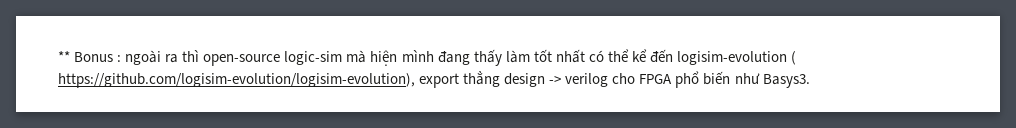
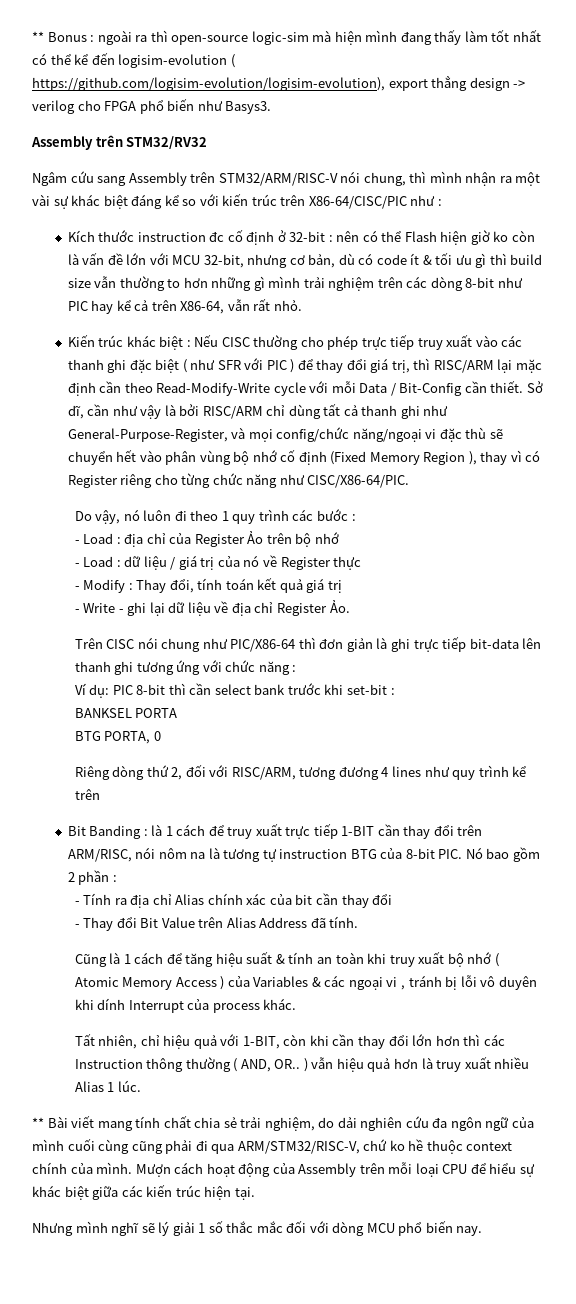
(810, 81) none -> [31,135,208,150] [32,171,541,186] [32,193,442,209] [67,229,535,245] [67,252,543,268] [67,276,523,291] [67,298,302,314] [67,334,523,350] [67,358,542,373] [67,380,543,396] [67,403,449,419] [67,427,503,442] [67,449,541,465] [67,473,410,488] [74,509,356,524] [74,531,339,547] [74,555,362,570] [74,577,342,593] [74,600,350,616] [74,636,542,652] [74,660,297,675] [74,683,395,698] [74,708,178,718] [74,731,161,744] [74,764,527,780] [74,789,100,800] [67,823,483,839] [67,847,540,862] [67,870,117,885] [74,893,393,908] [74,916,359,931] [74,951,499,967] [74,975,537,990] [74,998,297,1013] [74,1033,505,1049] [74,1056,530,1072] [74,1080,141,1092] [32,1115,534,1131] [32,1138,513,1154] [32,1162,535,1177] [32,1184,255,1200] [32,1220,483,1236] // Assembly trên STM32/RV32 // Ngâm cứu sang Assembly trên STM32/ARM/RISC-V nói chung, thì mình nhận ra một vài sự khác biệt đáng kể so với kiến trúc trên X86-64/CISC/PIC như : // Kích thước instruction đc cố định ở 32-bit : nên có thể Flash hiện giờ ko còn là vấn đề lớn với MCU 32-bit, nhưng cơ bản, dù có code ít & tối ưu gì thì build size vẫn thường to hơn những gì mình trải nghiệm trên các dòng 8-bit như PIC hay kể cả trên X86-64, vẫn rất nhỏ. // Kiến trúc khác biệt : Nếu CISC thường cho phép trực tiếp truy xuất vào các thanh ghi đặc biệt ( như SFR với PIC ) để thay đổi giá trị, thì RISC/ARM lại mặc định cần theo Read-Modify-Write cycle với mỗi Data / Bit-Config cần thiết. Sở dĩ, cần như vậy là bởi RISC/ARM chỉ dùng tất cả thanh ghi như General-Purpose-Register, và mọi config/chức năng/ngoại vi đặc thù sẽ chuyển hết vào phân vùng bộ nhớ cố định (Fixed Memory Region ), thay vì có Register riêng cho từng chức năng như CISC/X86-64/PIC. // Do vậy, nó luôn đi theo 1 quy trình các bước : // - Load : địa chỉ của Register Ảo trên bộ nhớ // - Load : dữ liệu / giá trị của nó về Register thực // - Modify : Thay đổi, tính toán kết quả giá trị // - Write - ghi lại dữ liệu về địa chỉ Register Ảo. // Trên CISC nói chung như PIC/X86-64 thì đơn giản là ghi trực tiếp bit-data lên thanh ghi tương ứng với chức năng : // Ví dụ: PIC 8-bit thì cần select bank trước khi set-bit : // BANKSEL PORTA // BTG PORTA, 0 // Riêng dòng thứ 2, đối với RISC/ARM, tương đương 4 lines như quy trình kể trên // Bit Banding : là 1 cách để truy xuất trực tiếp 1-BIT cần thay đổi trên ARM/RISC, nói nôm na là tương tự instruction BTG của 8-bit PIC. Nó bao gồm 2 phần : // - Tính ra địa chỉ Alias chính xác của bit cần thay đổi // - Thay đổi Bit Value trên Alias Address đã tính. // Cũng là 1 cách để tăng hiệu suất & tính an toàn khi truy xuất bộ nhớ ( Atomic Memory Access ) của Variables & các ngoại vi , tránh bị lỗi vô duyên khi dính Interrupt của process khác. // Tất nhiên, chỉ hiệu quả với 1-BIT, còn khi cần thay đổi lớn hơn thì các Instruction thông thường ( AND, OR.. ) vẫn hiệu quả hơn là truy xuất nhiều Alias 1 lúc. // ** Bài viết mang tính chất chia sẻ trải nghiệm, do dải nghiên cứu đa ngôn ngữ của mình cuối cùng cũng phải đi qua ARM/STM32/RISC-V, chứ ko hề thuộc context chính của mình. Mượn cách hoạt động của Assembly trên mỗi loại CPU để hiểu sự khác biệt giữa các kiến trúc hiện tại. // Nhưng mình nghĩ sẽ lý giải 1 số thắc mắc đối với dòng MCU phổ biến nay.

